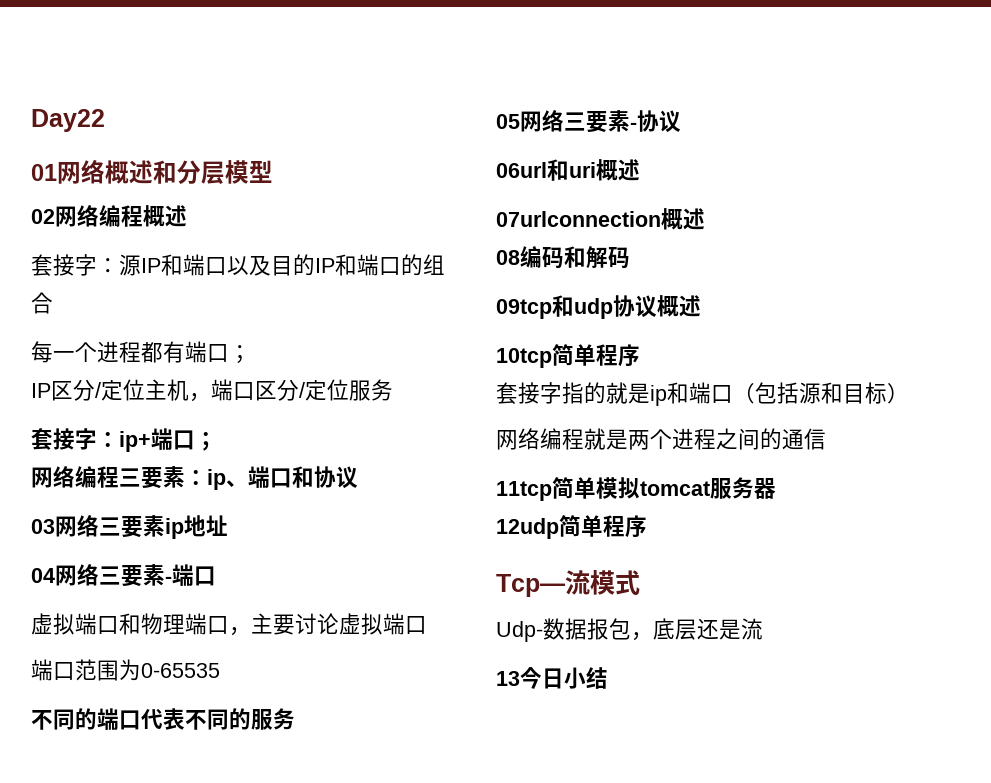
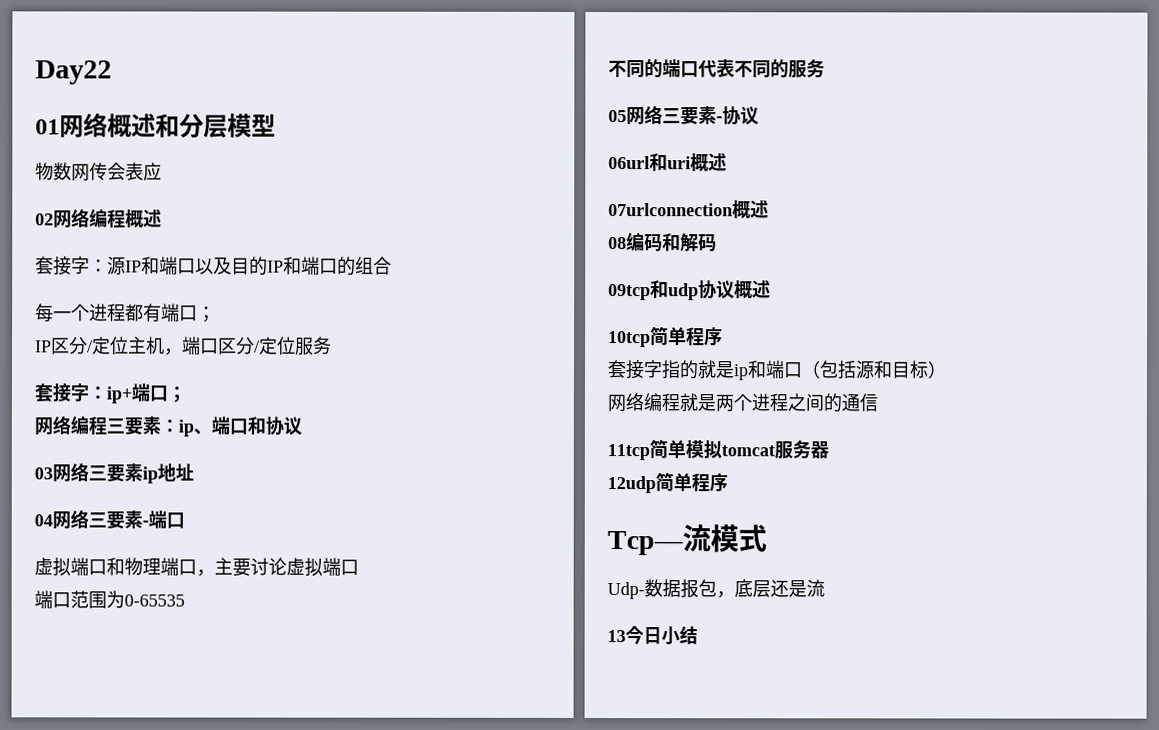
(273, 171) none -> [35,162,162,182] // 物数网传会表应

